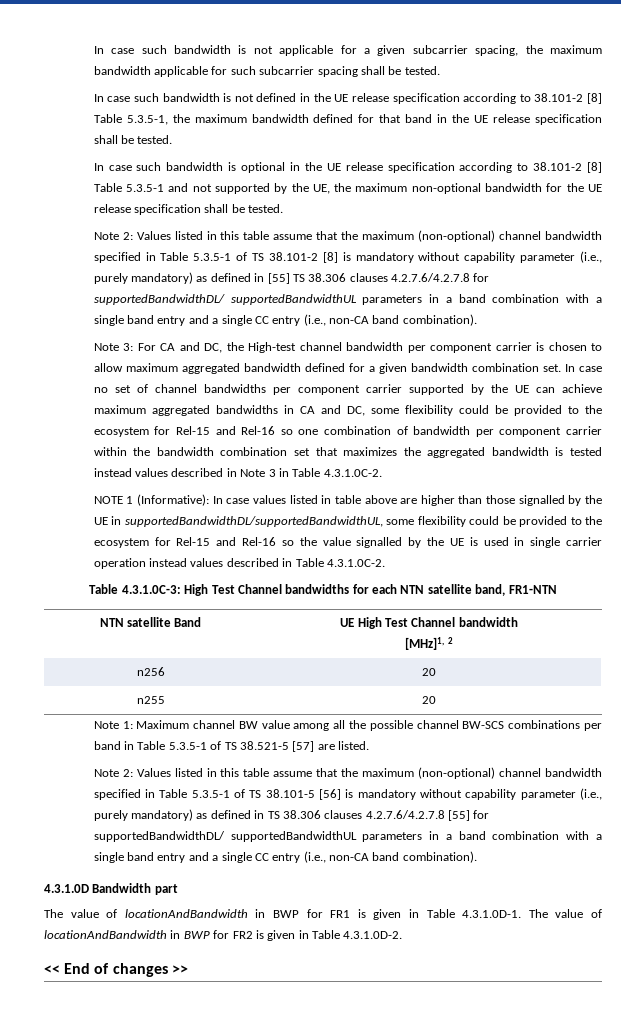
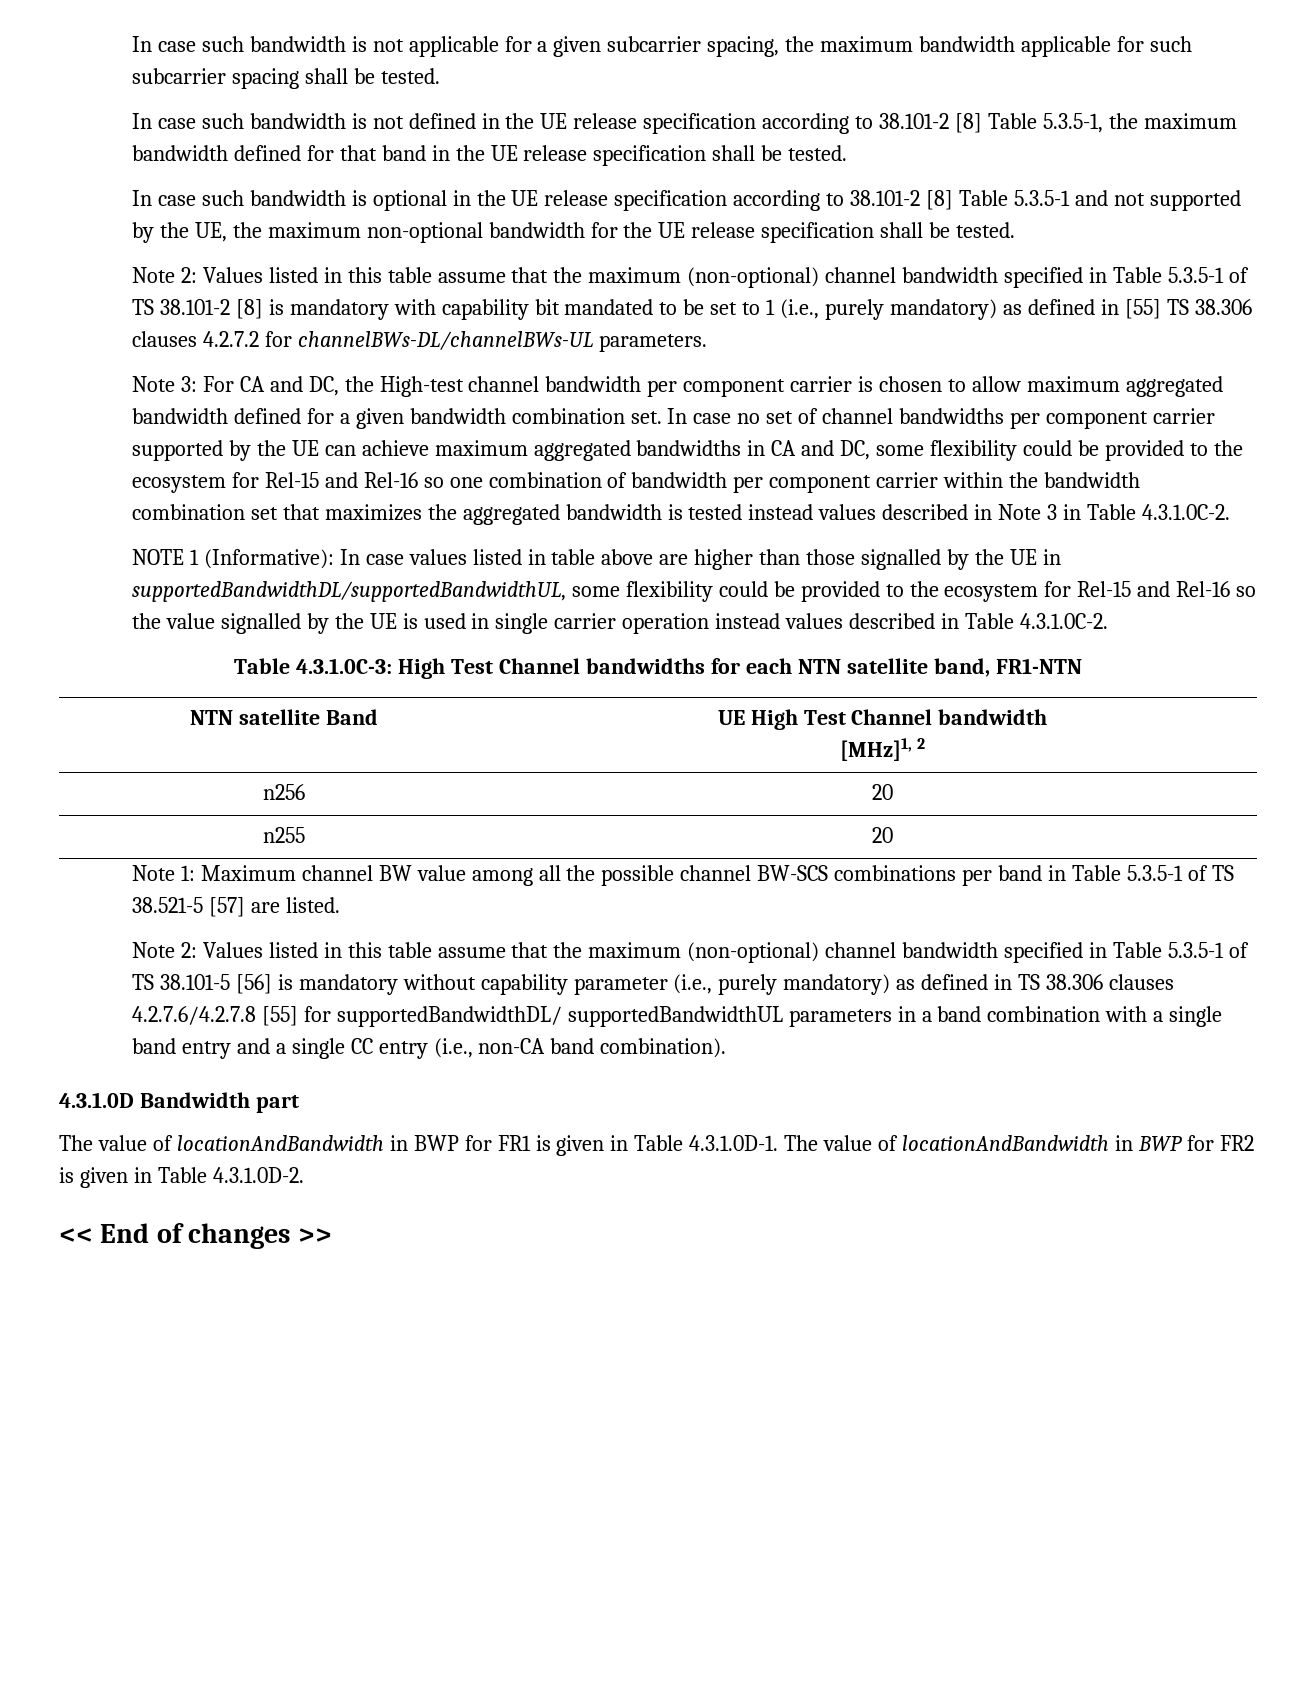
[418,252,576,263] without capability parameter -> [393,299,776,320] with capability bit mandated to be set to 1
[391,273,490,282] [93,294,602,305] [93,314,477,326] 4.2.7.6/4.2.7.8 for supportedBandwidthDL/ supportedBandwidthUL parameters in a band combination with a single band entry and a single CC entry (i.e., non-CA band combination). -> [202,331,707,352] 4.2.7.2 for channelBWs-DL/channelBWs-UL parameters.

